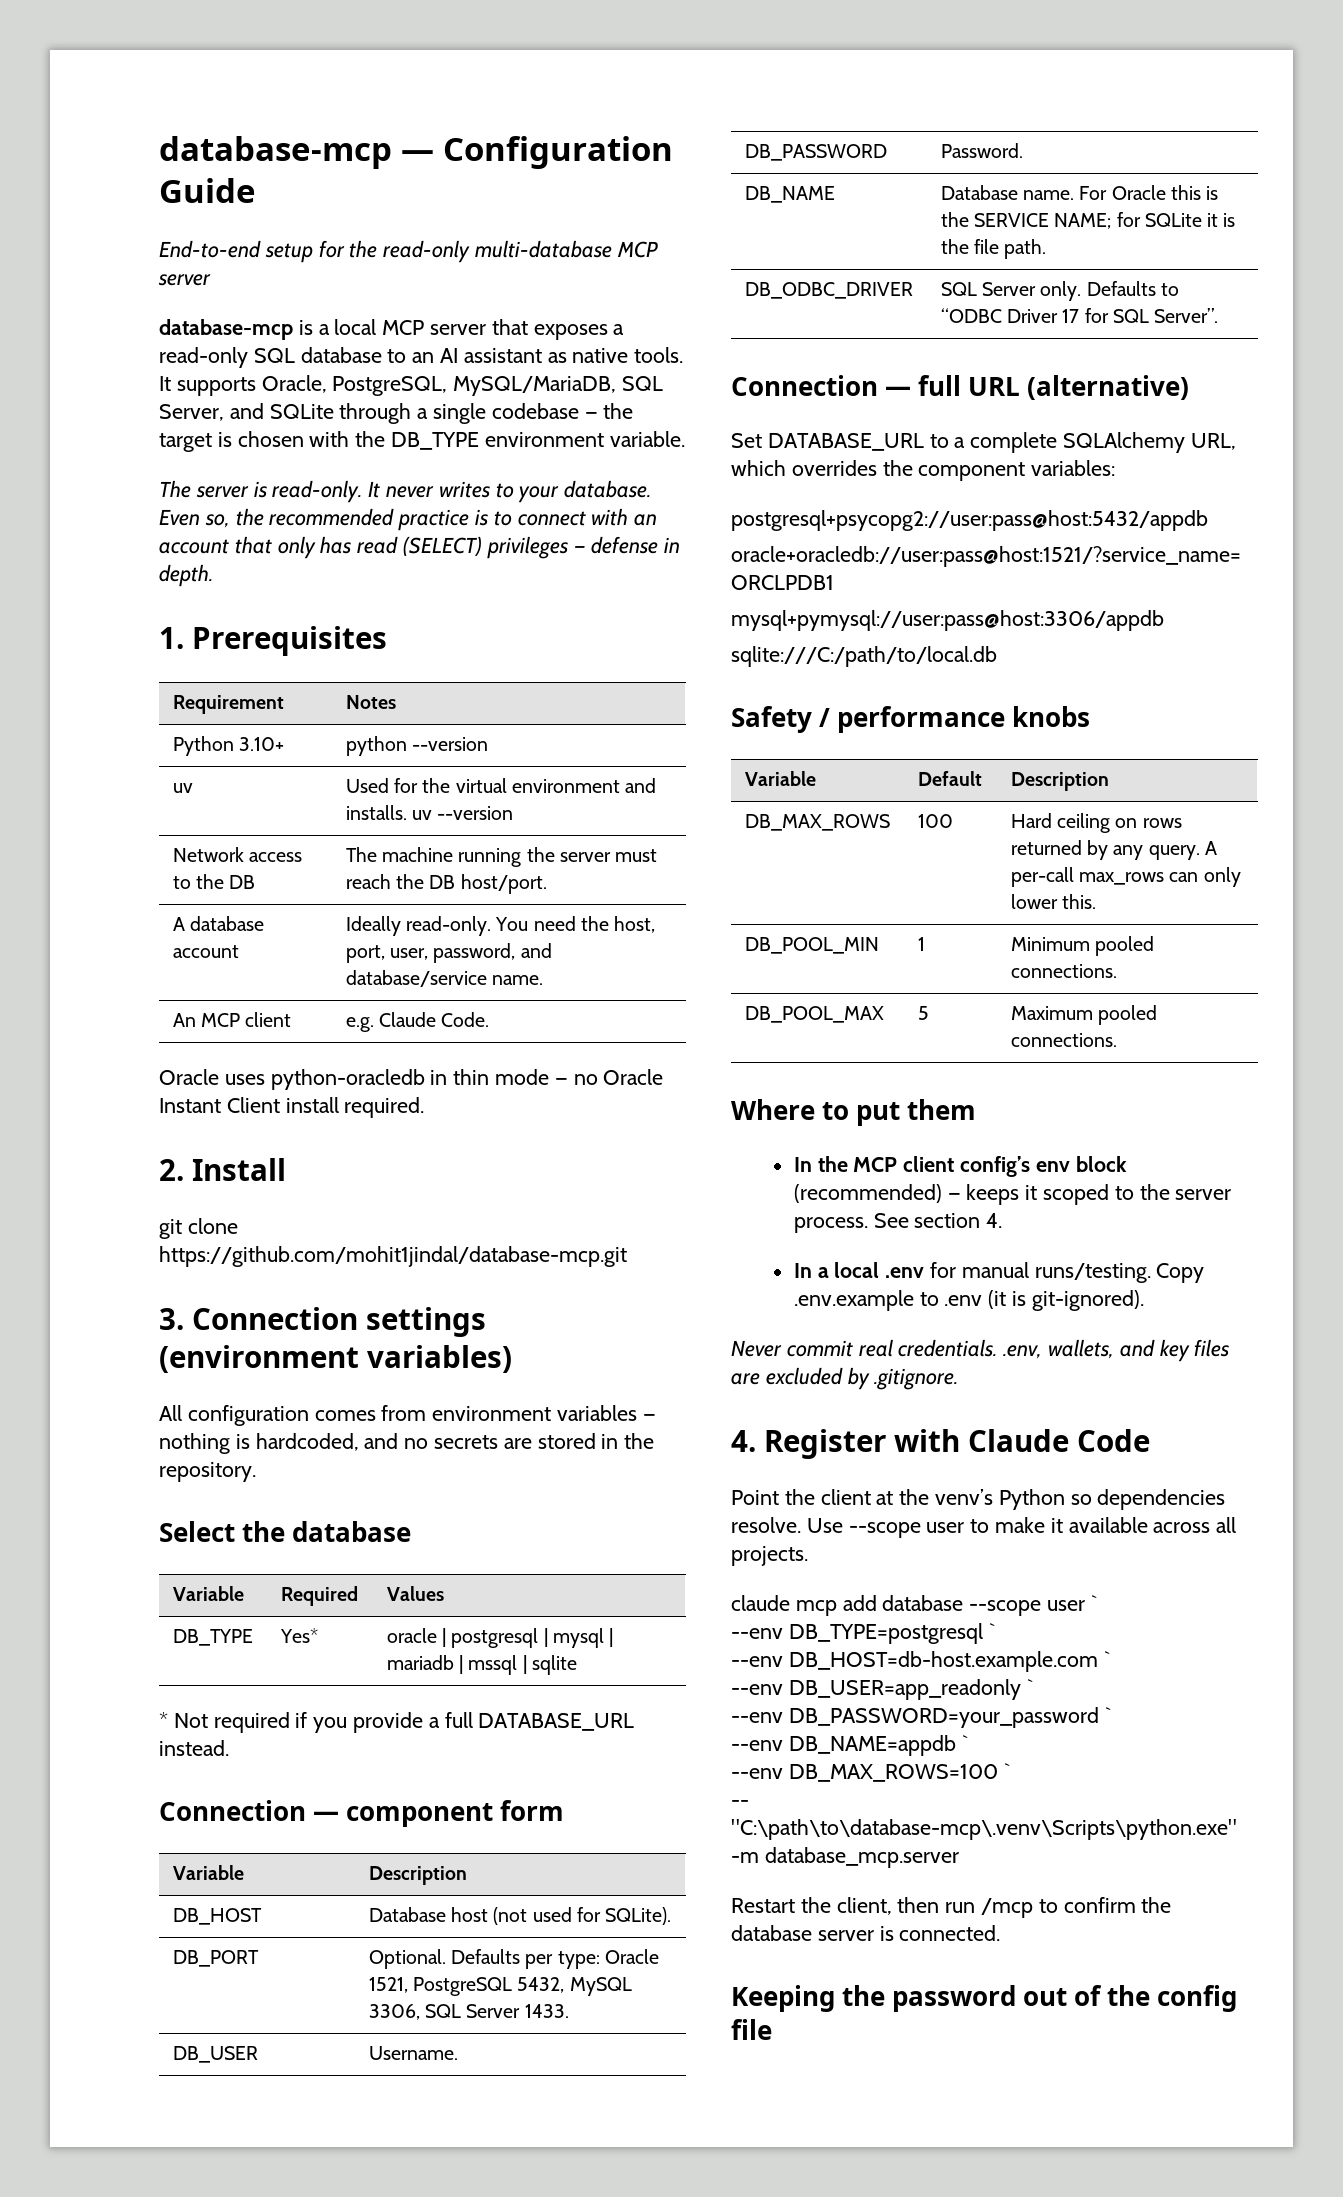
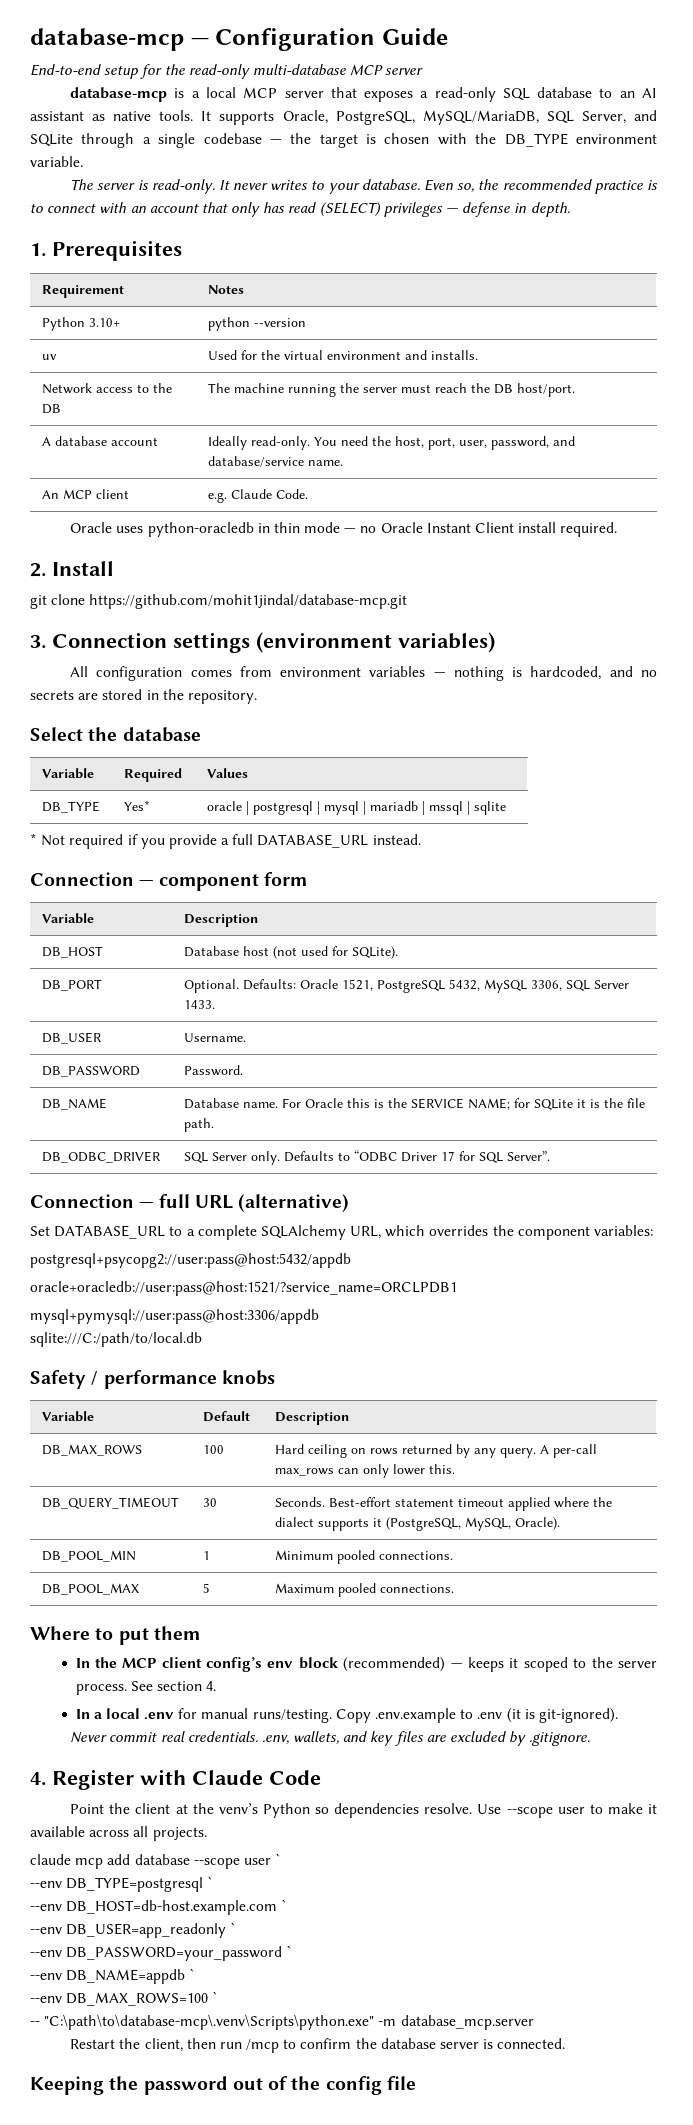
[412,806,514,820] uv --version -> (478, 355) none
[451,1949,600,1969] Defaults per type: -> [242,979,296,990] Defaults:
(1097, 901) none -> [41,1497,179,1509] [202,1498,217,1507] [274,1497,612,1511] [274,1517,560,1531] // DB_QUERY_TIMEOUT | 30 | Seconds. Best-effort statement timeout applied where the dialect supports it (PostgreSQL, MySQL, Oracle).

